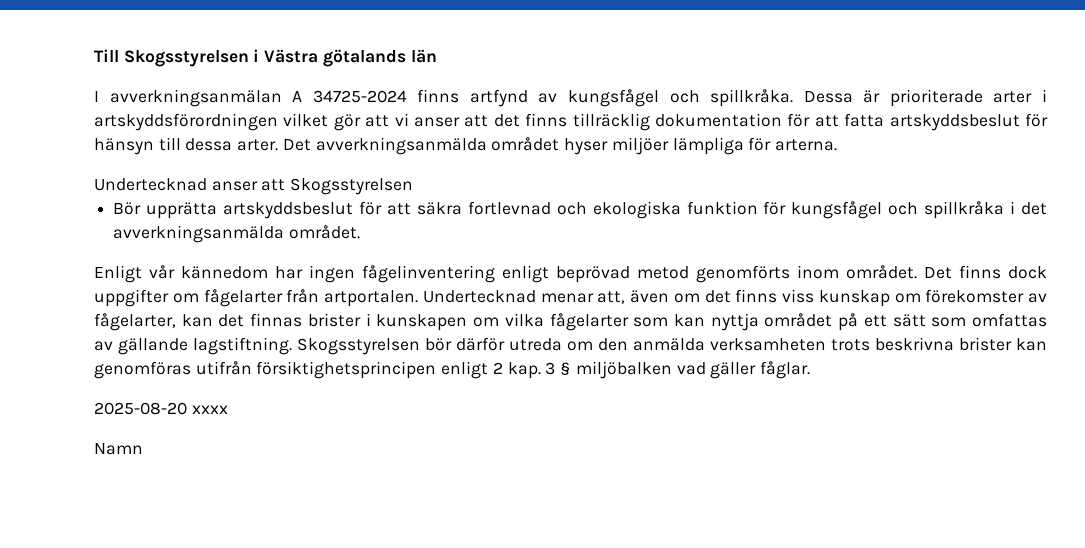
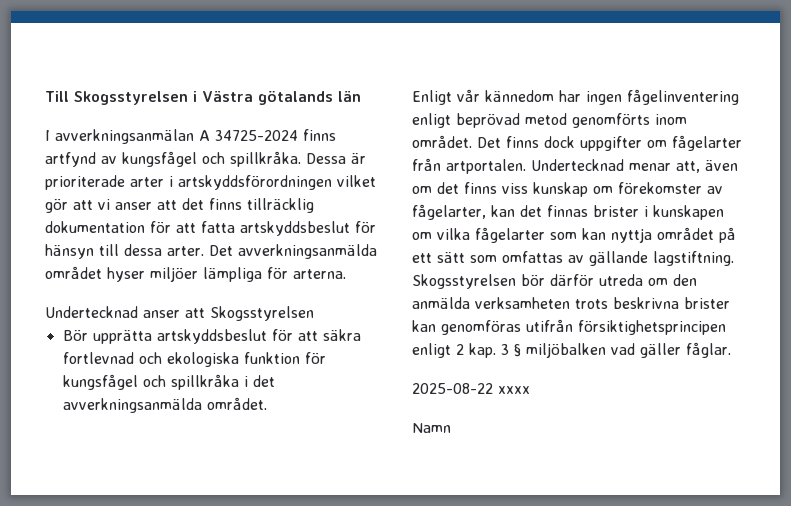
[94,402,187,415] 2025-08-20 -> [412,383,493,394] 2025-08-22

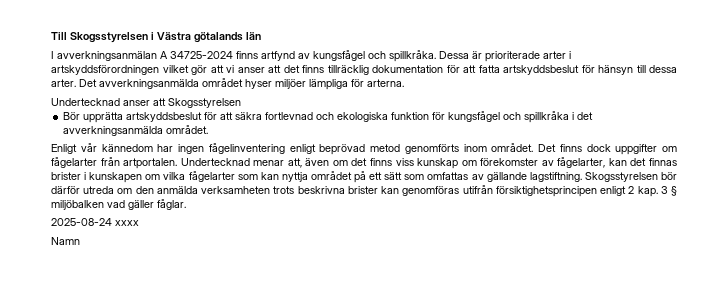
[412,383,493,394] 2025-08-22 -> [51,218,112,226] 2025-08-24

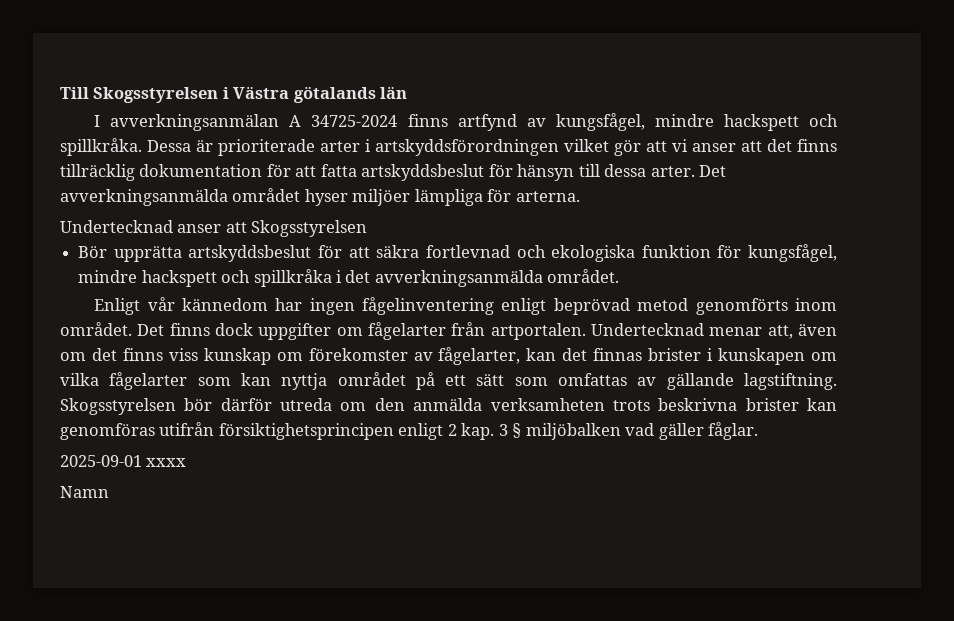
[313,50,365,61] kungsfågel -> [555,113,799,131] kungsfågel, mindre hackspett
[448,111,501,122] kungsfågel -> [748,244,837,262] [78,270,217,287] kungsfågel, mindre hackspett
[51,218,112,226] 2025-08-24 -> [60,455,142,467] 2025-09-01

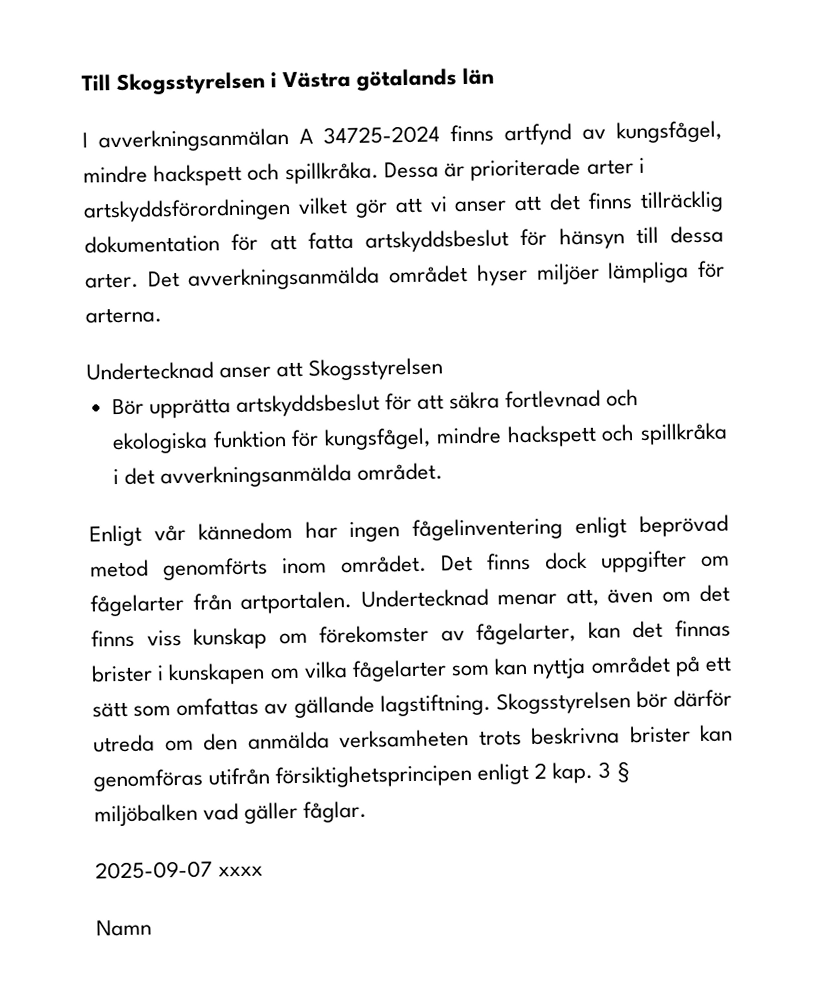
[60,455,142,467] 2025-09-01 -> [95,860,213,880] 2025-09-07

